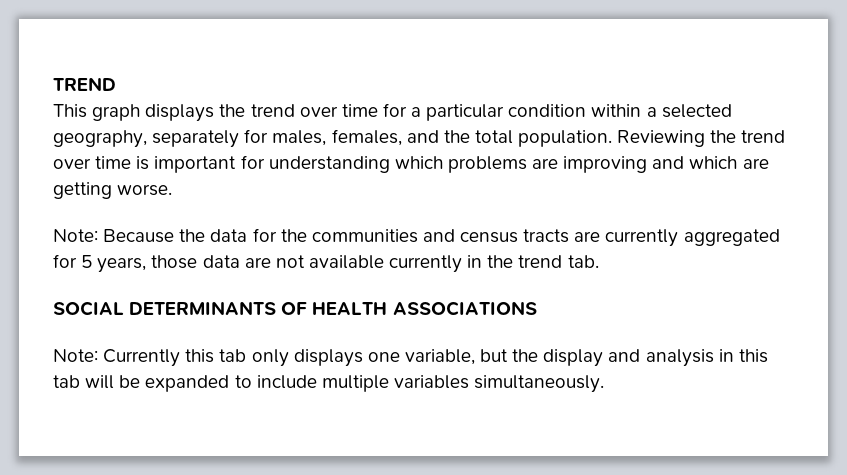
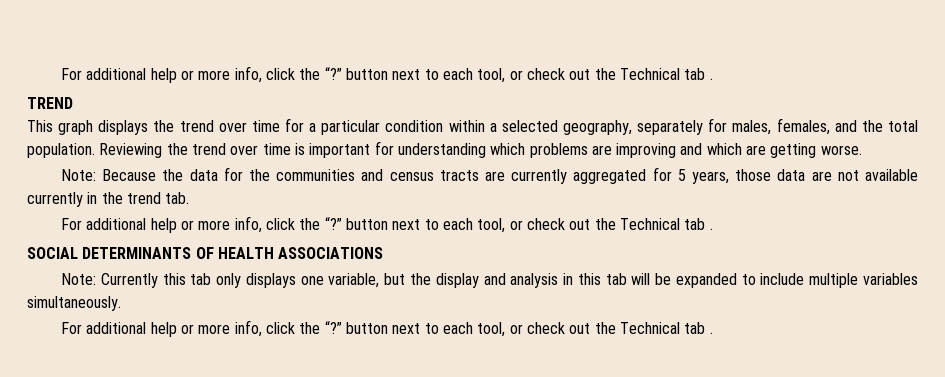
(53, 84) none -> [61,66,713,83] For additional help or more info, click the “?” button next to each tool, or check out the Technical tab . //
(599, 261) none -> [61,216,713,233] // For additional help or more info, click the “?” button next to each tool, or check out the Technical tab .
(605, 384) none -> [61,320,713,337] // For additional help or more info, click the “?” button next to each tool, or check out the Technical tab .

